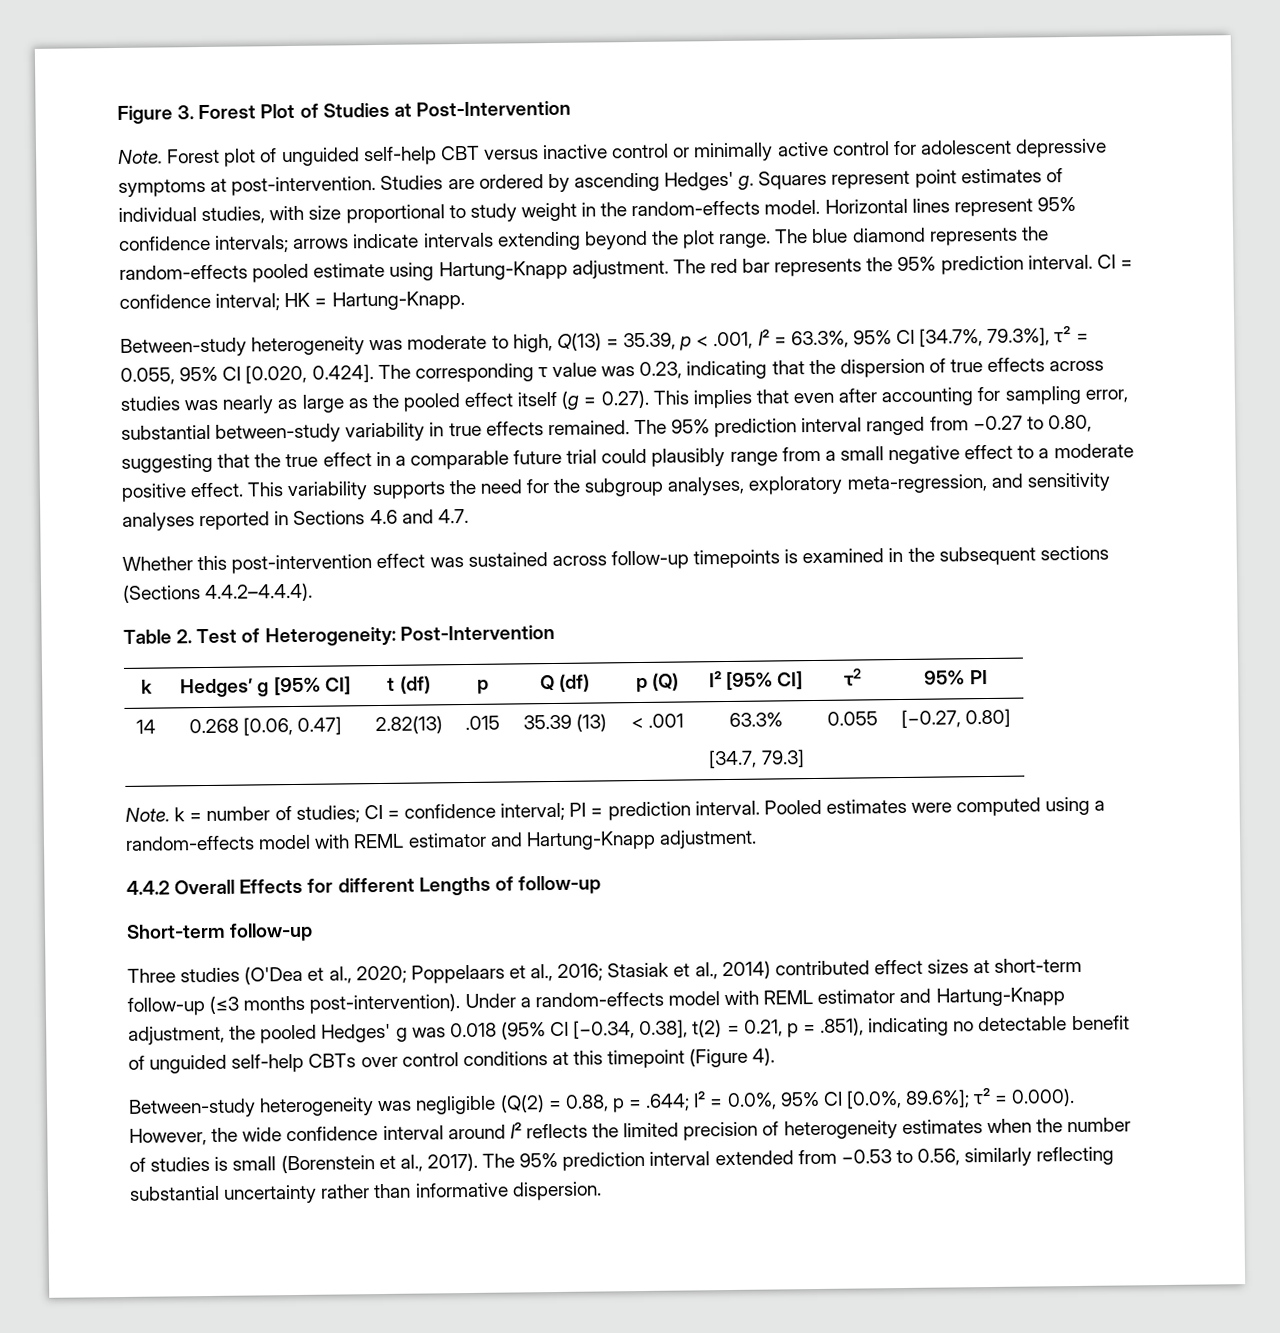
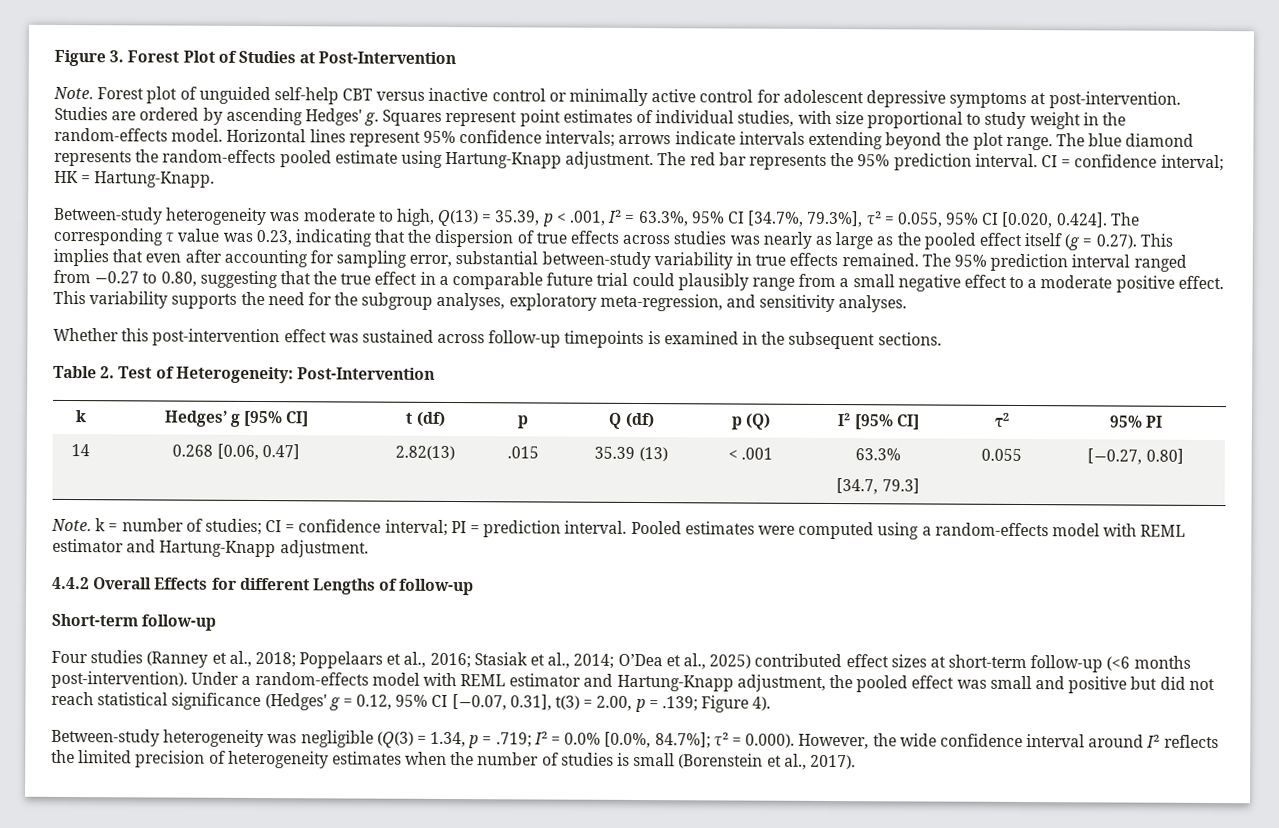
[122,508,469,531] analyses reported in Sections 4.6 and 4.7. -> [838,295,908,313] analyses.
[1039,545,1109,561] [123,582,314,603] sections (Sections 4.4.2–4.4.4). -> [877,332,942,346] sections.
[127,965,407,985] Three studies (O'Dea et al., 2020; -> [51,650,296,668] Four studies (Ranney et al., 2018;
[721,960,771,980] 2014) -> [573,653,752,670] 2014; O’Dea et al., 2025)
[209,995,240,1014] (≤3 -> [1106,656,1131,671] (<6
[321,1015,1130,1043] [128,1047,749,1074] Hedges' g was 0.018 (95% CI [−0.34, 0.38], t(2) = 0.21, p = .851), indicating no detectable benefit of unguided self-help CBTs over control conditions at this timepoint (Figure -> [911,675,1215,694] [51,691,750,713] effect was small and positive but did not reach statistical significance (Hedges' g = 0.12, 95% CI [−0.07, 0.31], t(3) = 2.00, p = .139; Figure
[499,1089,971,1113] (Q(2) = 0.88, p = .644; I² = 0.0%, 95% CI [0.0%, 89.6%]; -> [376,731,711,749] (Q(3) = 1.34, p = .719; I² = 0.0% [0.0%, 84.7%];
[482,1146,1115,1171] [129,1181,602,1204] The 95% prediction interval extended from −0.53 to 0.56, similarly reflecting substantial uncertainty rather than informative dispersion. -> (856, 762) none

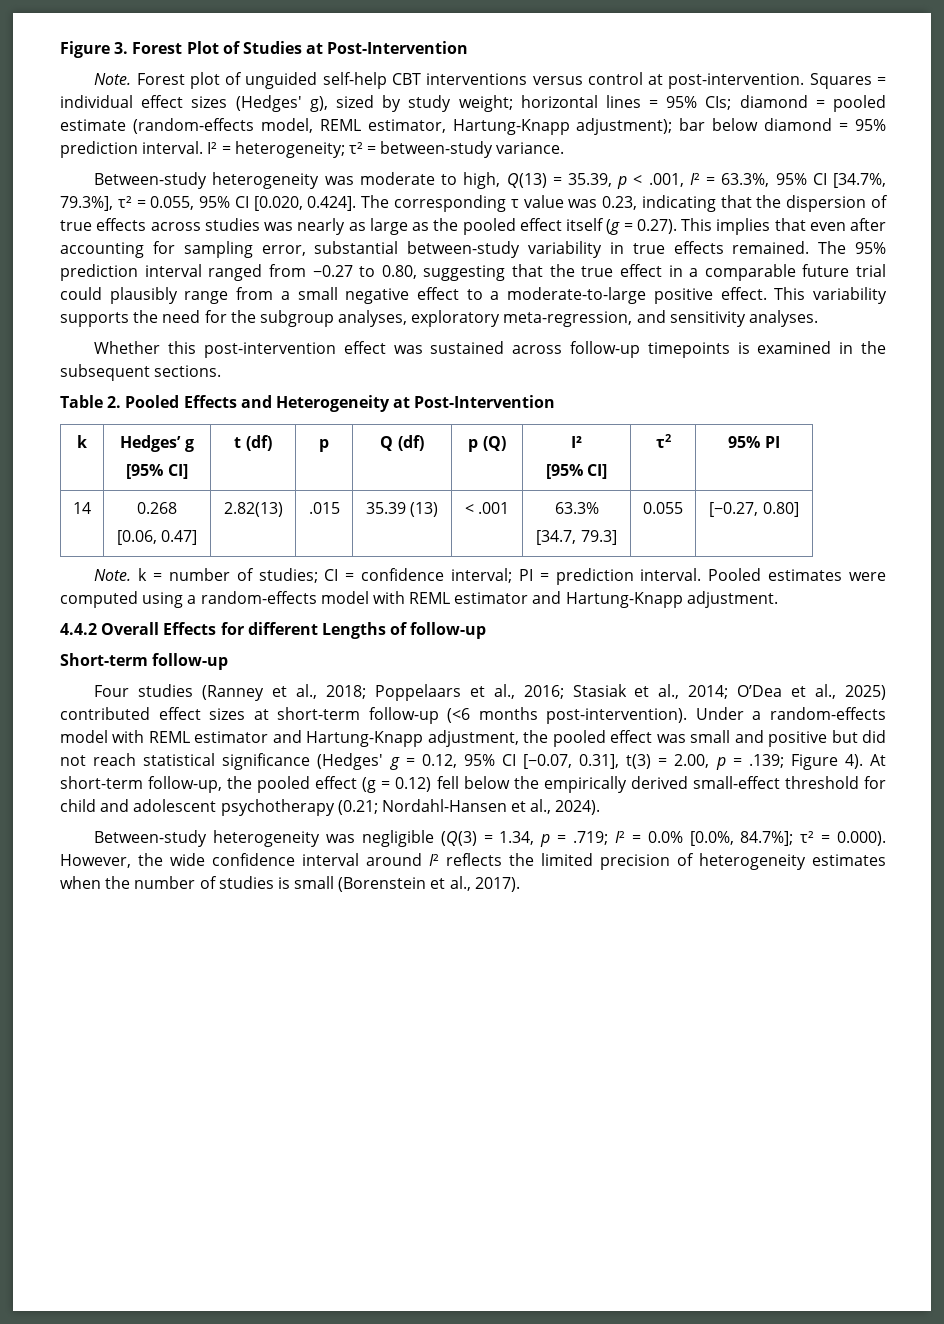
[376,87,1181,109] [54,106,1126,130] [54,127,1195,151] [54,149,1224,172] [54,170,216,188] versus inactive control or minimally active control for adolescent depressive symptoms at post-intervention. Studies are ordered by ascending Hedges' g. Squares represent point estimates of individual studies, with size proportional to study weight in the random-effects model. Horizontal lines represent 95% confidence intervals; arrows indicate intervals extending beyond the plot range. The blue diamond represents the random-effects pooled estimate using Hartung-Knapp adjustment. The red bar represents the 95% prediction interval. CI = confidence interval; HK = Hartung-Knapp. -> [426,72,886,89] [60,95,886,112] [60,118,886,135] [60,141,565,158] interventions versus control at post-intervention. Squares = individual effect sizes (Hedges' g), sized by study weight; horizontal lines = 95% CIs; diamond = pooled estimate (random-effects model, REML estimator, Hartung-Knapp adjustment); bar below diamond = 95% prediction interval. I² = heterogeneity; τ² = between-study variance.
[1040,275,1113,289] moderate -> [507,287,647,304] moderate-to-large
[118,366,294,384] Test of Heterogeneity: -> [125,395,411,412] Pooled Effects and Heterogeneity at
(240, 420) none -> (194, 445) //
(852, 420) none -> (582, 442) //
(214, 450) none -> (177, 508) //
(772, 703) none -> [870,754,887,766] [60,776,887,793] [60,799,601,816] At short-term follow-up, the pooled effect (g = 0.12) fell below the empirically derived small-effect threshold for child and adolescent psychotherapy (0.21; Nordahl-Hansen et al., 2024).

